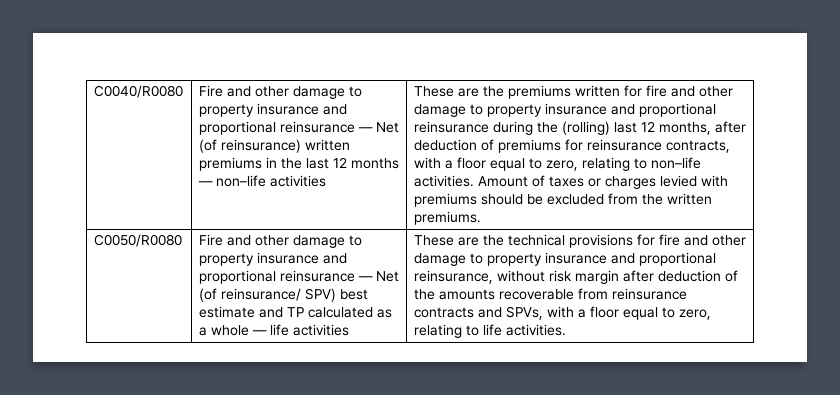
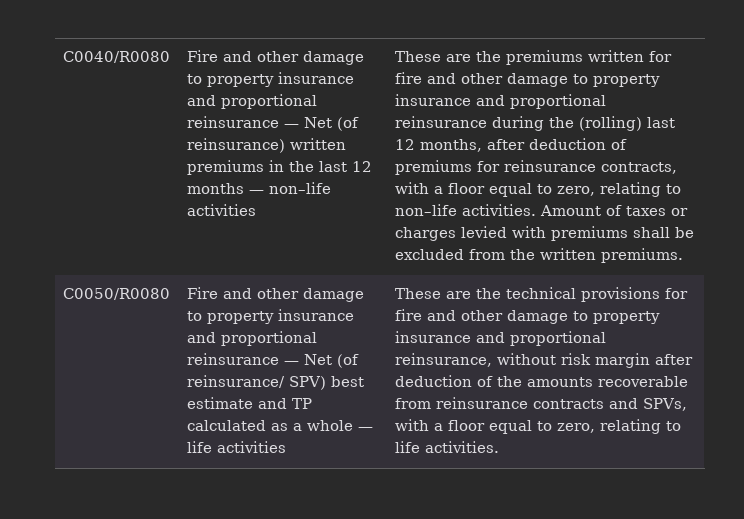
[480,194,523,205] should -> [633,227,671,238] shall

